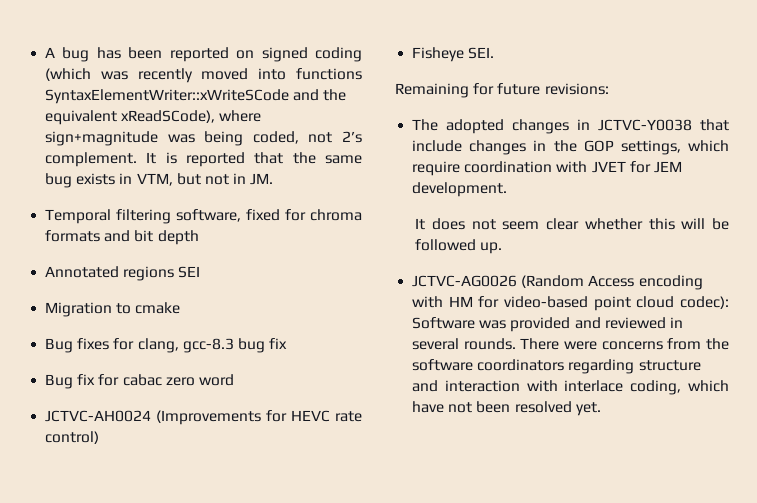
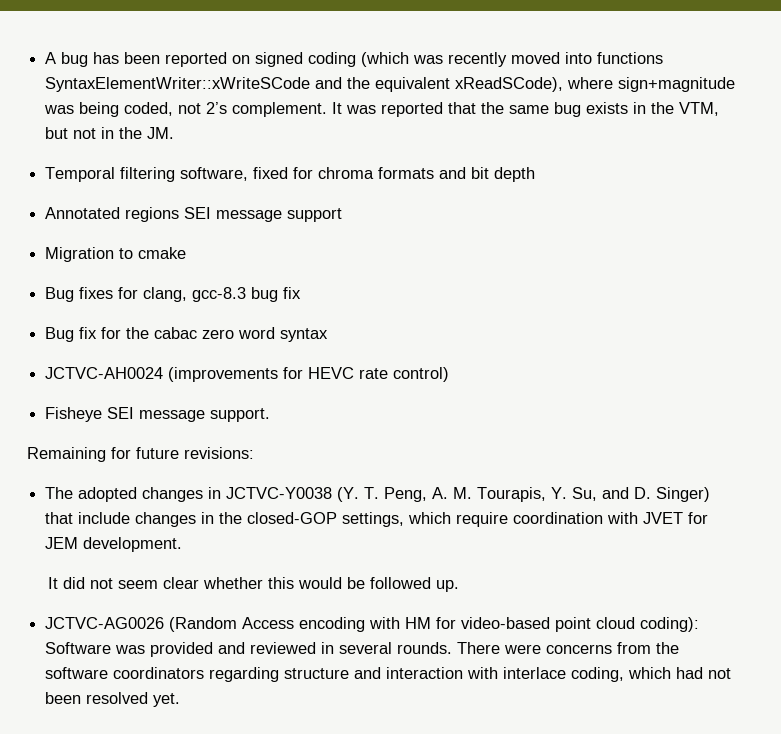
[165,152,177,164] is -> [346,105,377,114] was
(133, 178) none -> [651,102,675,114] the
(247, 178) none -> [119,127,143,139] the
(201, 272) none -> [216,208,343,222] message support
(120, 380) none -> [126,327,150,339] the
(234, 380) none -> [280,328,329,342] syntax
[156,410,262,425] (Improvements -> [168,367,279,382] (improvements
[468,47,495,59] SEI. -> [107,407,271,422] SEI message support.
(693, 125) none -> [337,487,711,502] (Y. T. Peng, A. M. Tourapis, Y. Su, and D. Singer)
[583,140,614,152] GOP -> [247,512,338,524] closed-GOP
[431,218,465,230] does -> [62,577,85,589] did
[681,218,706,229] will -> [297,577,342,589] would
[680,296,729,309] codec): -> [640,617,700,632] coding):
[412,401,445,413] have -> [676,667,704,679] had

